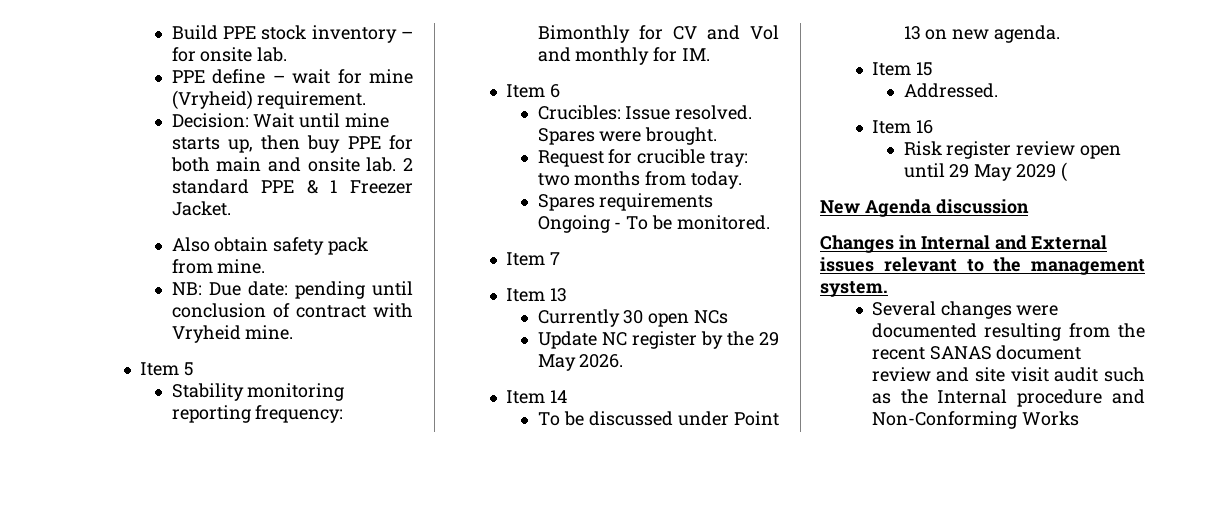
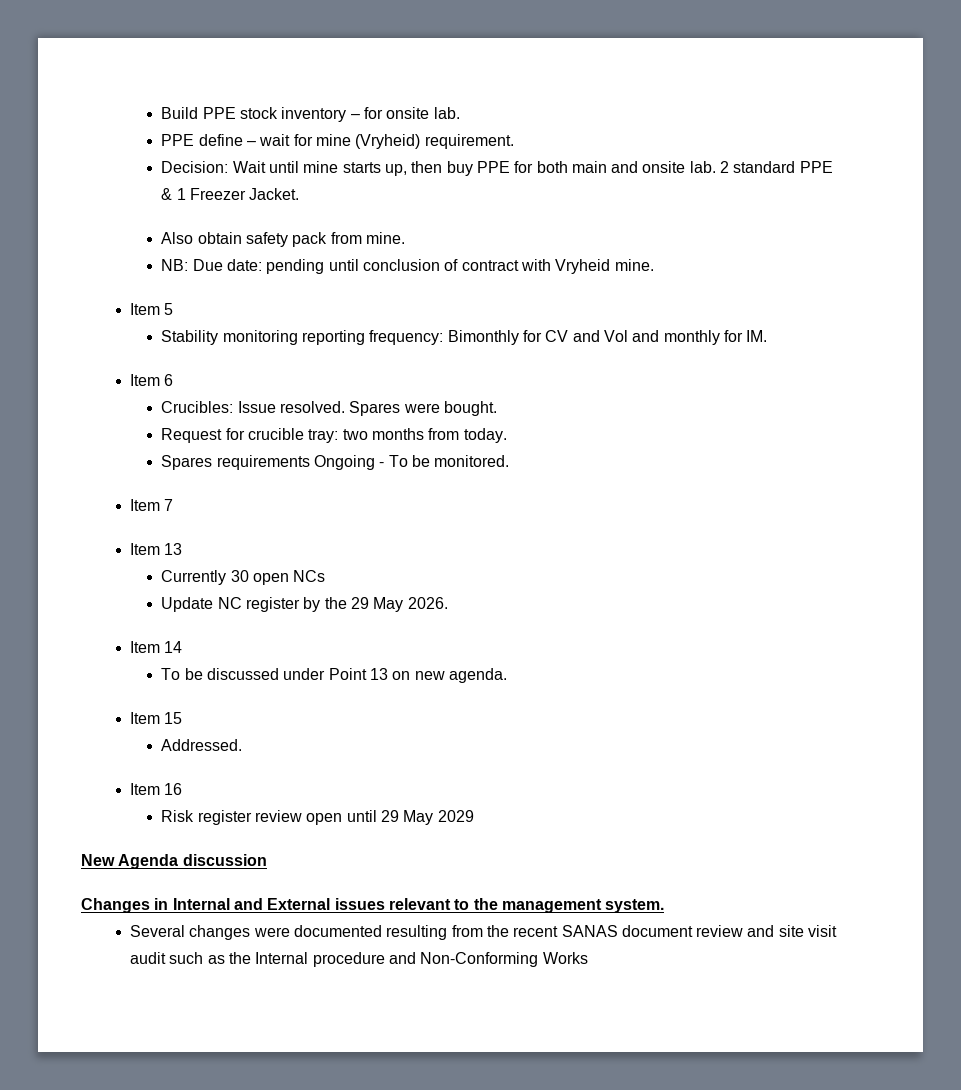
[645,127,718,145] brought. -> [443,401,497,416] bought.
[1061,162,1068,182] ( -> (474, 816) none

